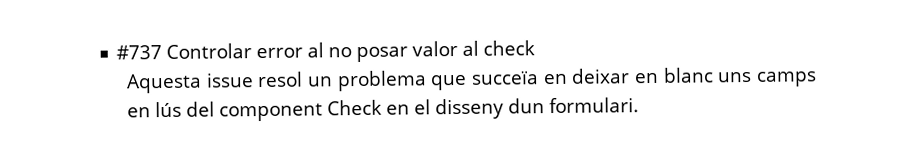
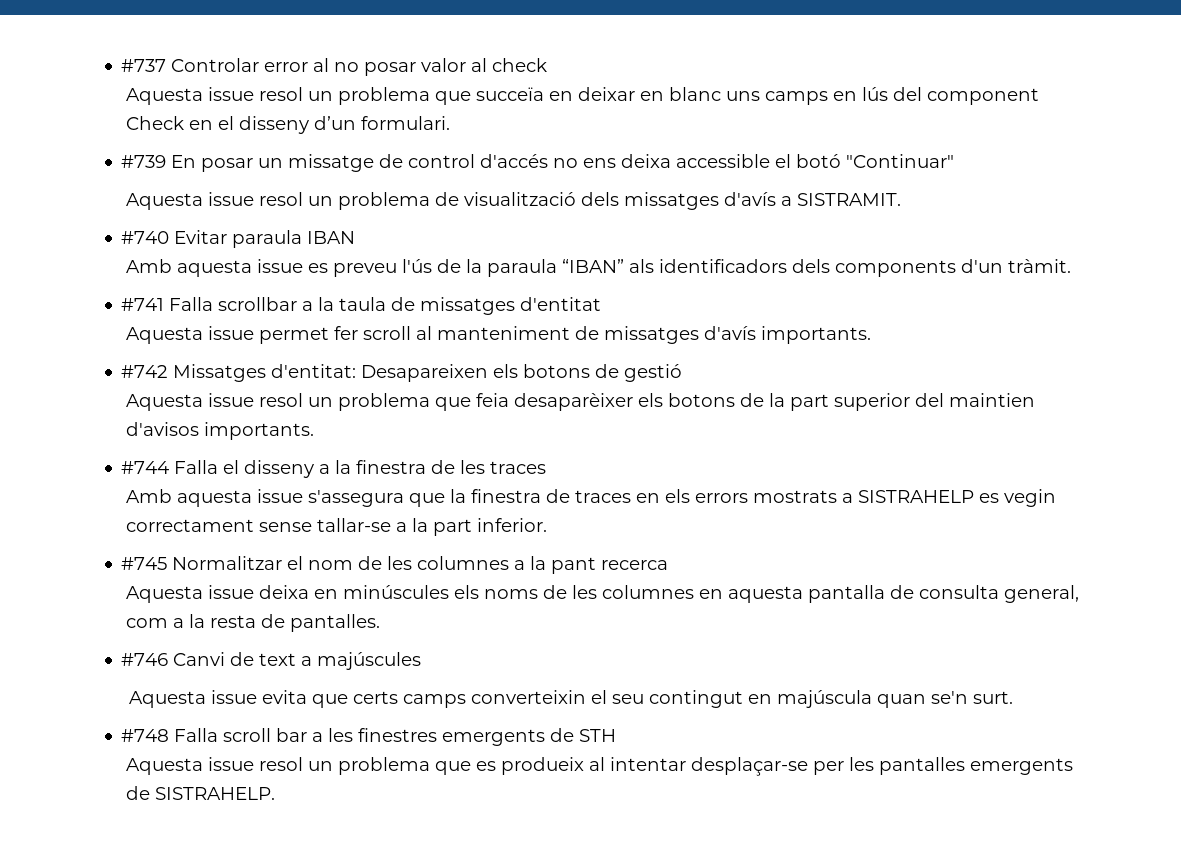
[507,98,545,114] dun -> [314,116,357,130] d’un
(639, 105) none -> [121,154,955,172] [126,192,902,210] [121,230,356,248] [126,259,1072,277] [121,297,602,315] [126,326,872,344] [121,364,683,382] [126,393,1036,411] [126,422,315,440] [121,460,547,478] [126,489,1057,507] [126,518,548,536] [121,556,669,574] [126,585,1080,603] [126,614,381,632] [121,652,422,670] [129,690,1014,708] [121,728,617,746] [126,757,1074,776] [126,786,276,800] // #739 En posar un missatge de control d'accés no ens deixa accessible el botó "Continuar" // Aquesta issue resol un problema de visualització dels missatges d'avís a SISTRAMIT. // #740 Evitar paraula IBAN // Amb aquesta issue es preveu l'ús de la paraula “IBAN” als identificadors dels components d'un tràmit. // #741 Falla scrollbar a la taula de missatges d'entitat // Aquesta issue permet fer scroll al manteniment de missatges d'avís importants. // #742 Missatges d'entitat: Desapareixen els botons de gestió // Aquesta issue resol un problema que feia desaparèixer els botons de la part superior del maintien d'avisos importants. // #744 Falla el disseny a la finestra de les traces // Amb aquesta issue s'assegura que la finestra de traces en els errors mostrats a SISTRAHELP es vegin correctament sense tallar-se a la part inferior. // #745 Normalitzar el nom de les columnes a la pant recerca // Aquesta issue deixa en minúscules els noms de les columnes en aquesta pantalla de consulta general, com a la resta de pantalles. // #746 Canvi de text a majúscules // Aquesta issue evita que certs camps converteixin el seu contingut en majúscula quan se'n surt. // #748 Falla scroll bar a les finestres emergents de STH // Aquesta issue resol un problema que es produeix al intentar desplaçar-se per les pantalles emergents de SISTRAHELP.

